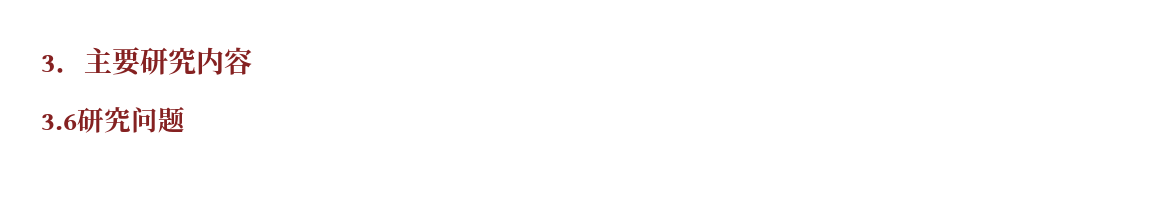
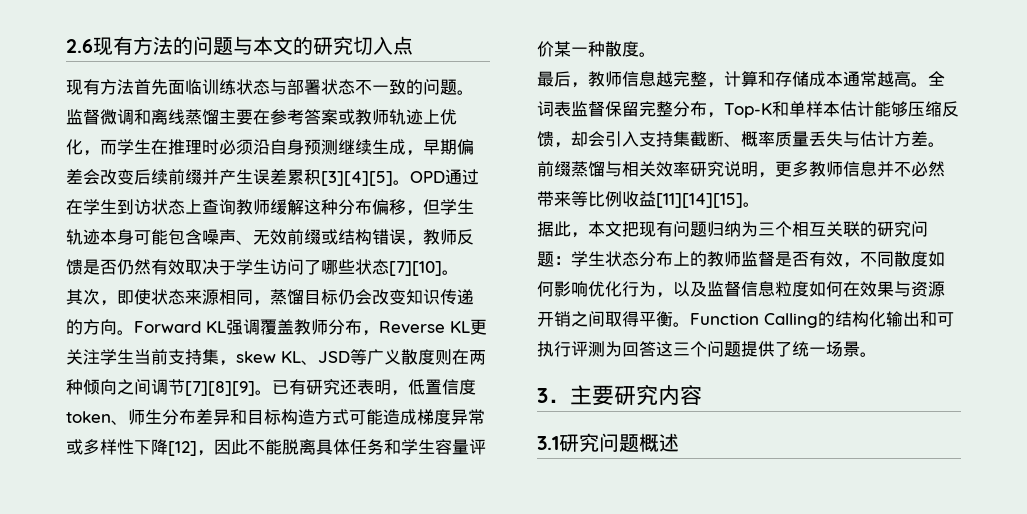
(41, 63) none -> [66,36,413,56] [66,79,474,95] [66,109,457,125] [66,139,474,156] [66,169,479,186] [66,199,474,216] [66,229,474,246] [66,259,459,276] [66,289,474,306] [66,319,487,336] [66,349,486,366] [66,379,476,396] [66,409,485,425] [66,439,486,456] [537,41,656,57] [537,71,945,88] [537,101,959,118] [537,131,945,148] [537,161,945,178] [537,191,760,208] [537,221,928,238] [537,251,945,268] [537,281,945,298] [537,311,954,328] [537,341,877,357] 2.6现有方法的问题与本文的研究切入点 // 现有方法首先面临训练状态与部署状态不一致的问题。监督微调和离线蒸馏主要在参考答案或教师轨迹上优化，而学生在推理时必须沿自身预测继续生成，早期偏差会改变后续前缀并产生误差累积[3][4][5]。OPD通过在学生到访状态上查询教师缓解这种分布偏移，但学生轨迹本身可能包含噪声、无效前缀或结构错误，教师反馈是否仍然有效取决于学生访问了哪些状态[7][10]。 // 其次，即使状态来源相同，蒸馏目标仍会改变知识传递的方向。Forward KL强调覆盖教师分布，Reverse KL更关注学生当前支持集，skew KL、JSD等广义散度则在两种倾向之间调节[7][8][9]。已有研究还表明，低置信度token、师生分布差异和目标构造方式可能造成梯度异常或多样性下降[12]，因此不能脱离具体任务和学生容量评价某一种散度。 // 最后，教师信息越完整，计算和存储成本通常越高。全词表监督保留完整分布，Top-K和单样本估计能够压缩反馈，却会引入支持集截断、概率质量丢失与估计方差。前缀蒸馏与相关效率研究说明，更多教师信息并不必然带来等比例收益[11][14][15]。 // 据此，本文把现有问题归纳为三个相互关联的研究问题：学生状态分布上的教师监督是否有效，不同散度如何影响优化行为，以及监督信息粒度如何在效果与资源开销之间取得平衡。Function Calling的结构化输出和可执行评测为回答这三个问题提供了统一场景。 //
[41,106,185,133] 3.6研究问题 -> [537,433,679,452] 3.1研究问题概述

